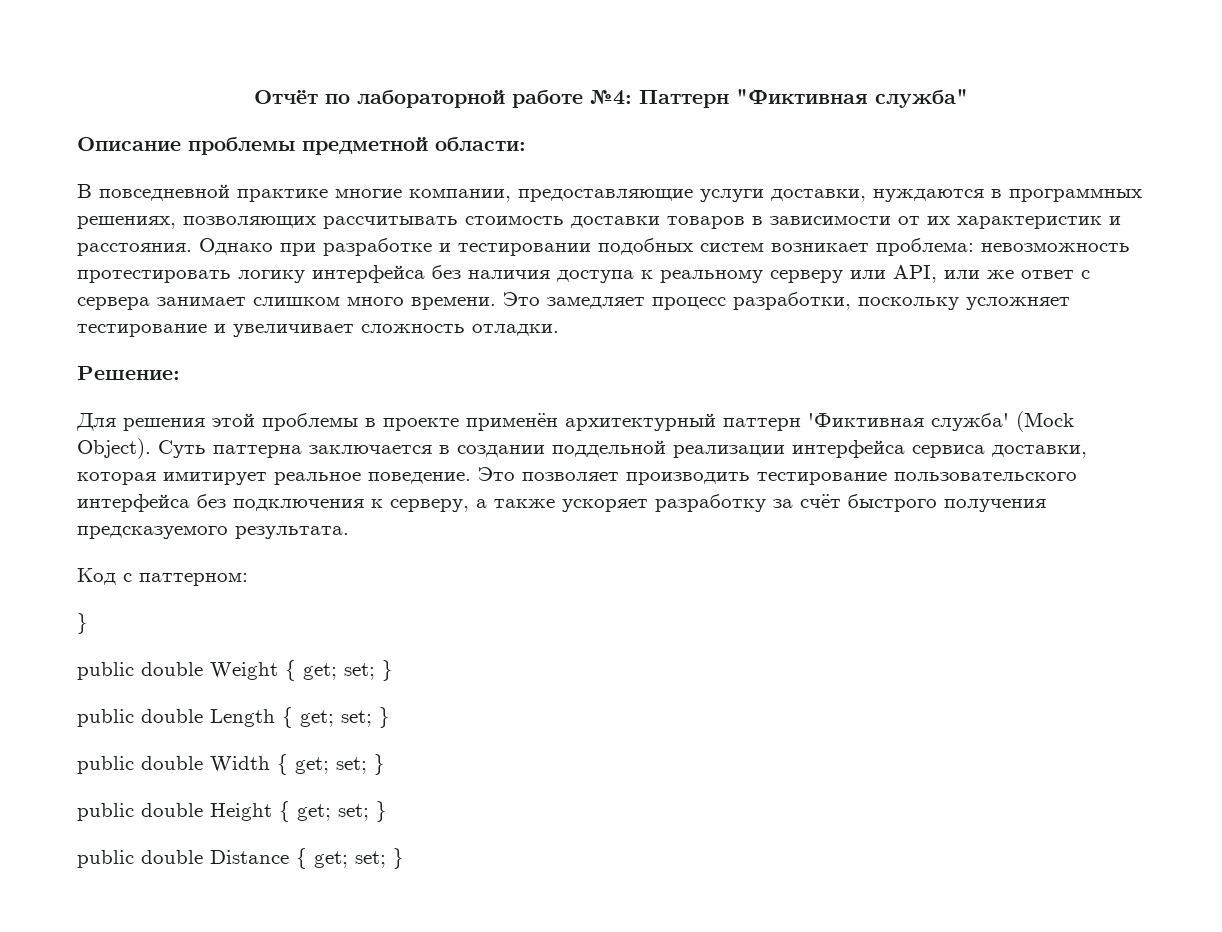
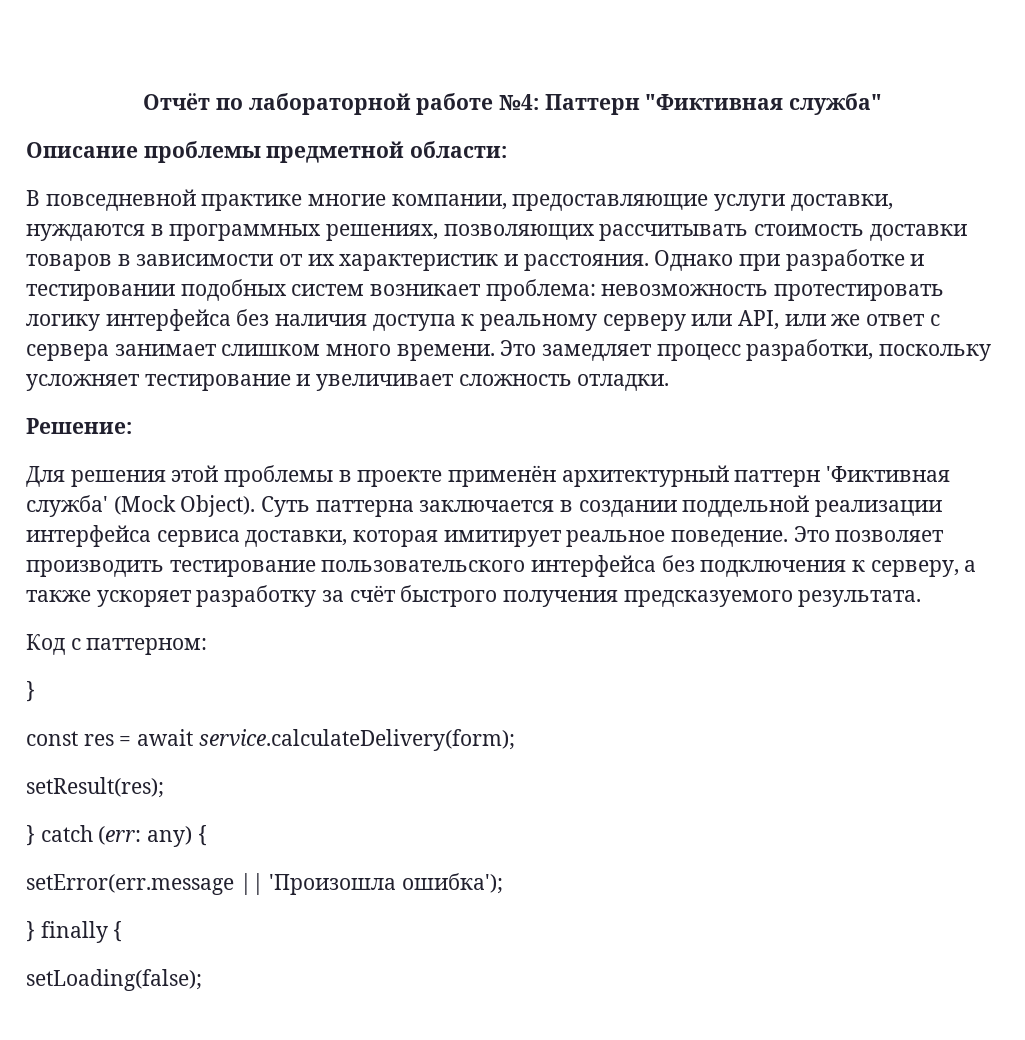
[77,660,393,681] [77,707,390,728] [77,754,385,775] [77,801,387,822] [77,848,404,869] public double Weight { get; set; } // public double Length { get; set; } // public double Width { get; set; } // public double Height { get; set; } // public double Distance { get; set; } -> [26,729,515,751] [26,777,164,798] [26,825,207,847] [26,873,504,895] [26,921,123,943] [26,969,202,991] const res = await service.calculateDelivery(form); // setResult(res); // } catch (err: any) { // setError(err.message || 'Произошла ошибка'); // } finally { // setLoading(false);

